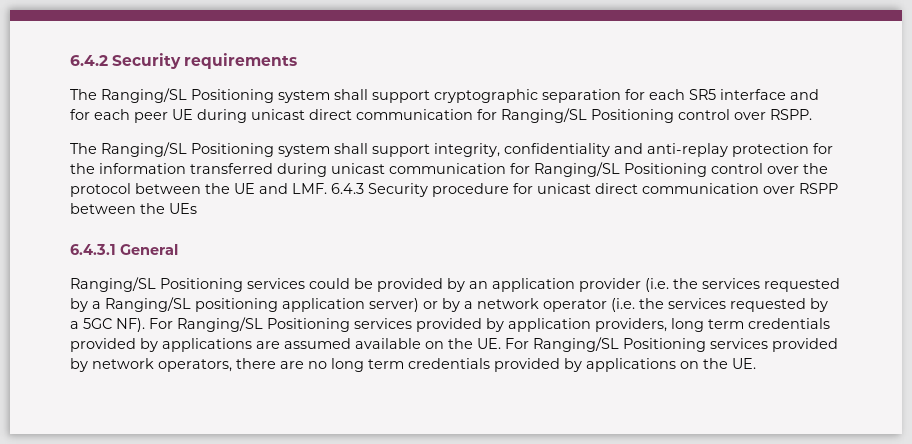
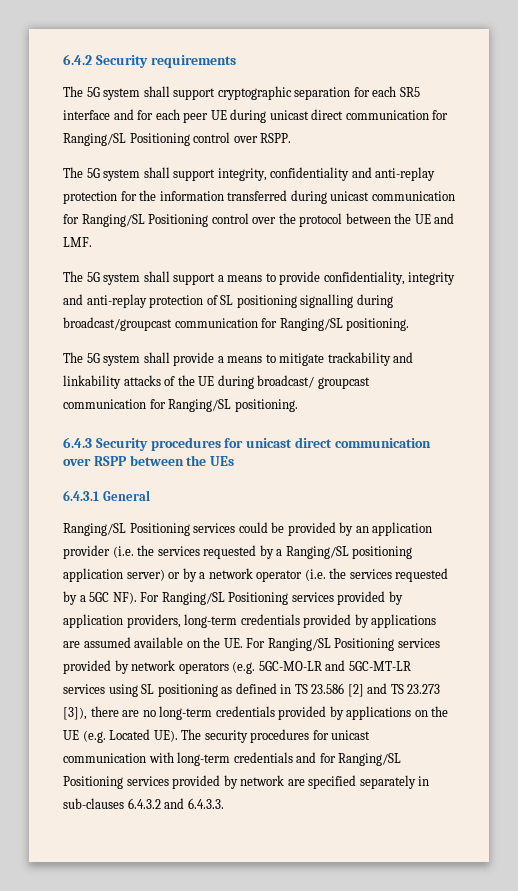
[101,88,274,103] Ranging/SL Positioning -> [86,87,100,97] 5G
[101,142,274,157] Ranging/SL Positioning -> [86,168,100,178] 5G
(327, 188) none -> [63,271,456,285] [63,294,393,308] [63,317,410,331] [63,352,414,366] [63,375,370,389] [63,399,298,412] // The 5G system shall support a means to provide confidentiality, integrity and anti-replay protection of SL positioning signalling during broadcast/groupcast communication for Ranging/SL positioning. // The 5G system shall provide a means to mitigate trackability and linkability attacks of the UE during broadcast/ groupcast communication for Ranging/SL positioning. //
[432,183,509,197] procedure -> [150,437,221,451] procedures
[671,318,744,332] long term -> [184,614,238,628] long-term
[158,359,232,372] operators, -> [178,660,411,674] [63,683,441,697] [63,707,87,720] operators (e.g. 5GC-MO-LR and 5GC-MT-LR services using SL positioning as defined in TS 23.586 [2] and TS 23.273 [3]),
[331,358,404,372] long term -> [159,706,213,720] long-term
[732,358,756,369] UE. -> [63,729,371,743] [63,752,402,766] [63,775,430,789] [63,798,224,809] UE (e.g. Located UE). The security procedures for unicast communication with long-term credentials and for Ranging/SL Positioning services provided by network are specified separately in sub-clauses 6.4.3.2 and 6.4.3.3.

